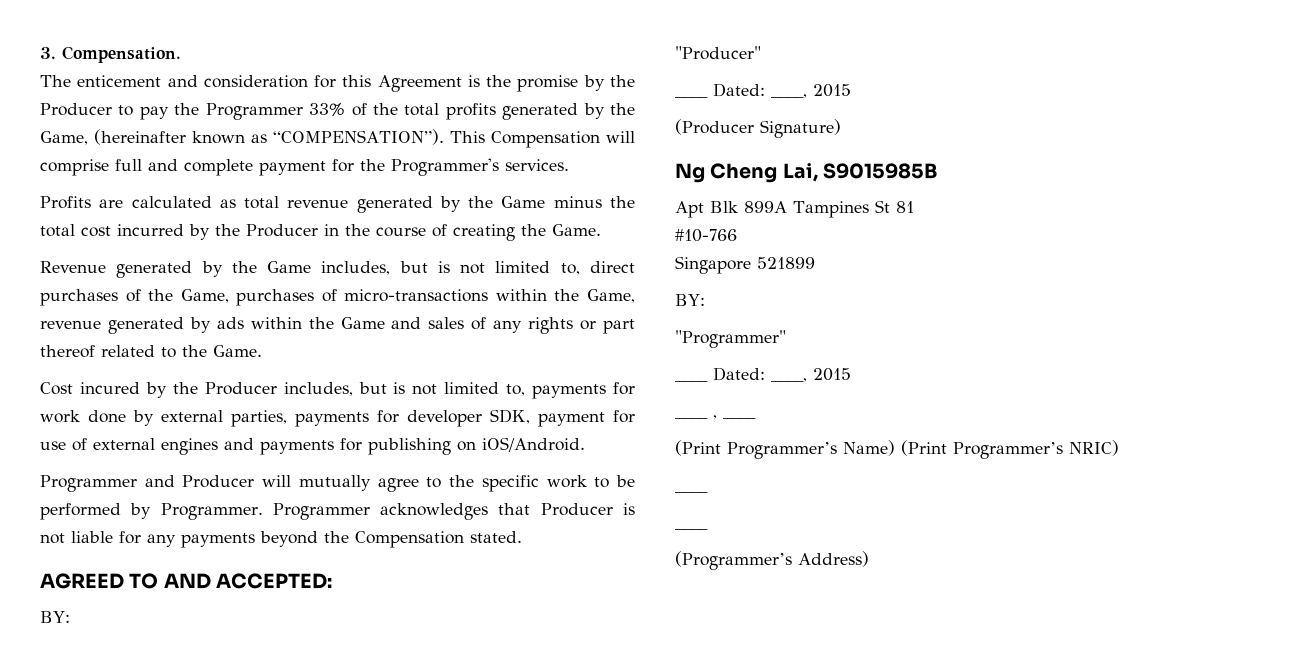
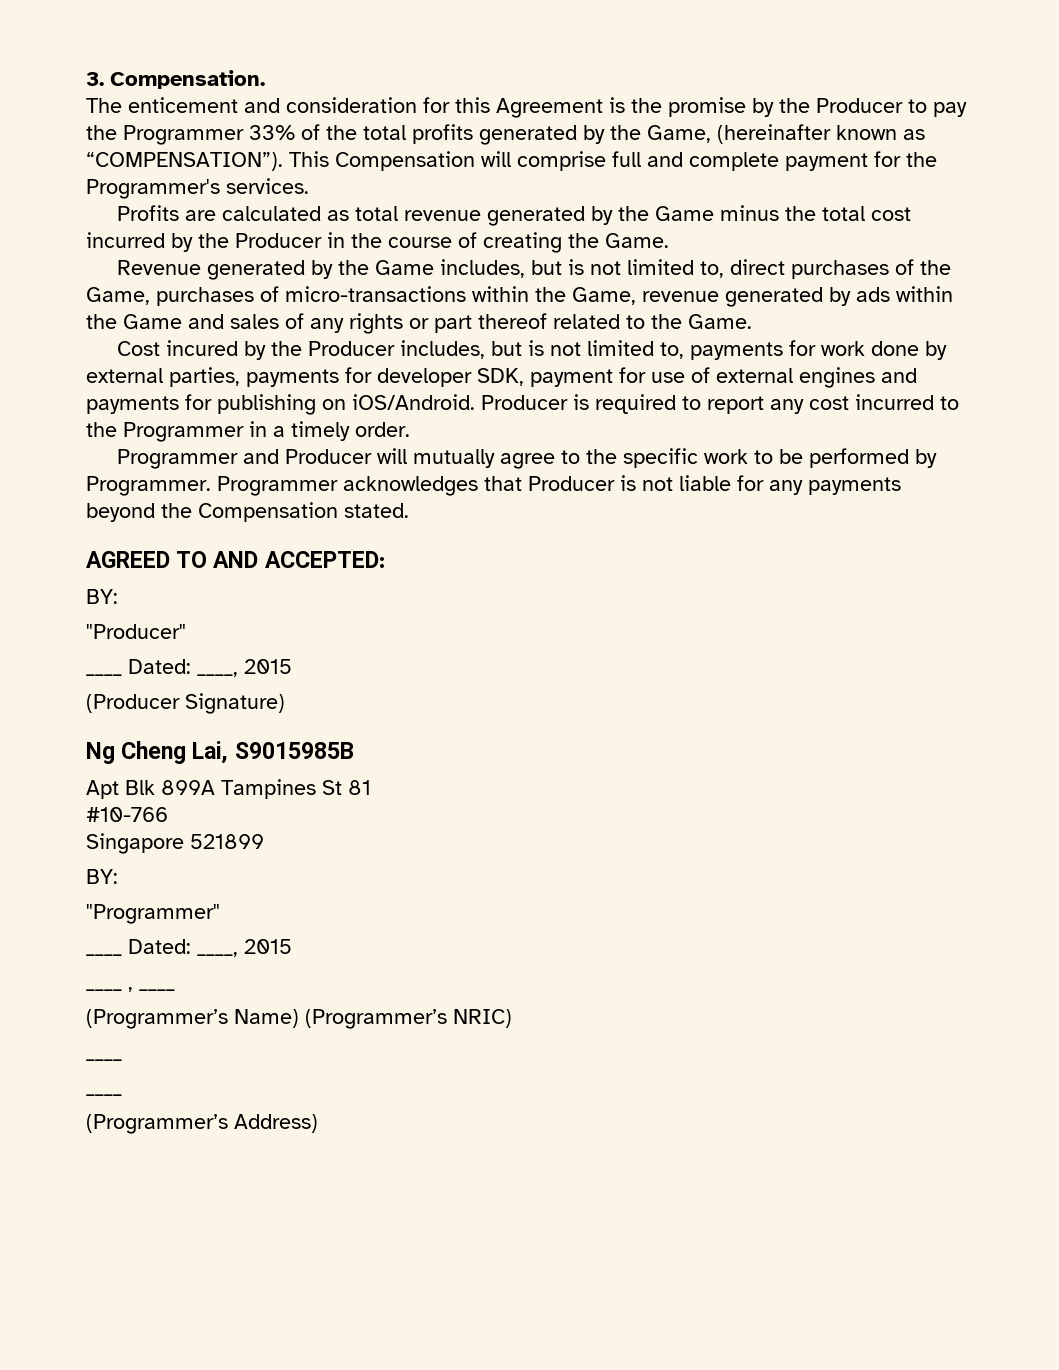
(585, 444) none -> [481,394,959,414] [86,421,410,442] Producer is required to report any cost incurred to the Programmer in a timely order.
[675,440,1063,459] (Print Programmer’s Name) (Print Programmer’s -> [86,1009,447,1029] (Programmer’s Name) (Programmer’s

